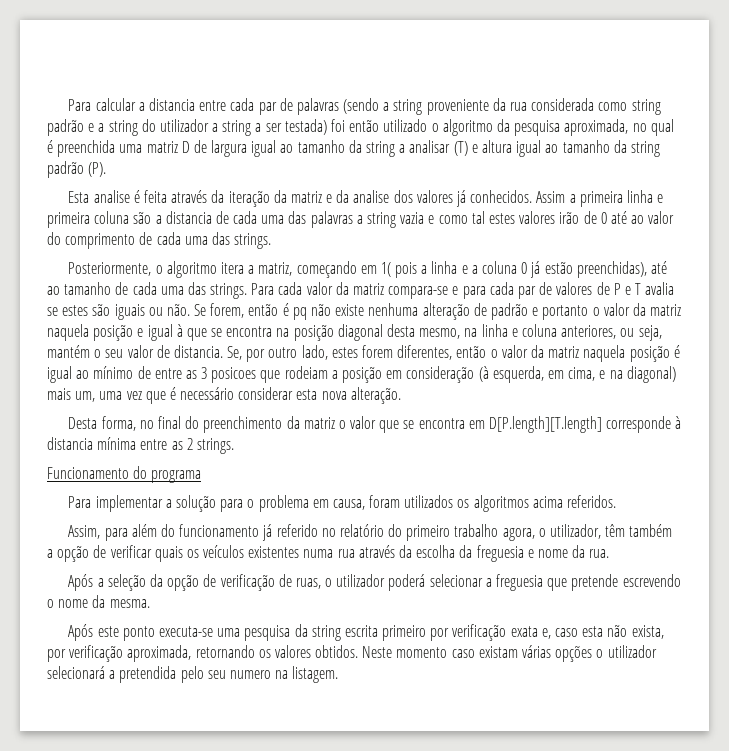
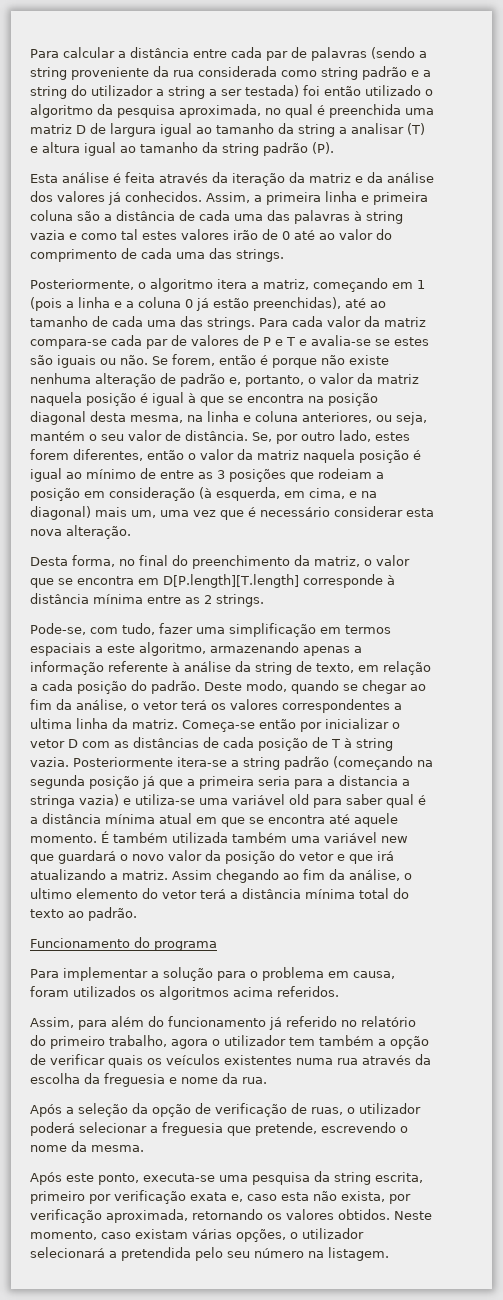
[148,98,195,111] distancia -> [130,47,189,58] distância
[93,190,130,203] analise -> [62,172,109,183] análise
[353,190,390,203] analise -> [387,172,434,183] análise
[536,191,566,203] Assim -> [206,192,250,203] Assim,
[165,211,212,224] distancia -> [116,210,175,221] distância
[356,215,363,224] a -> [354,211,362,221] à
[380,262,418,278] 1( pois -> [417,280,425,289] [30,297,62,311] 1 (pois
[452,286,486,299] e para -> (107, 344) none
[645,282,675,295] avalia -> [299,335,371,346] e avalia-se
[292,307,307,320] pq -> [272,358,317,368] porque
[532,303,682,320] [47,324,144,341] e portanto o valor da matriz naquela posição e -> [229,373,419,387] [30,392,148,406] e, portanto, o valor da matriz naquela posição é
[419,328,461,339] mesmo, -> [130,415,183,423] mesma,
[173,345,223,358] distancia. -> [185,430,248,441] distância.
[211,367,257,383] posicoes -> [229,469,286,482] posições
[303,417,335,429] matriz -> [314,556,360,567] matriz,
[47,437,93,450] distancia -> [30,593,89,604] distância
(234, 446) none -> [30,623,391,637] [30,642,362,656] [30,661,431,675] [30,680,426,694] [30,699,402,713] [30,718,400,732] [30,737,393,751] [30,756,433,770] [30,775,410,789] [30,794,426,808] [30,813,398,827] [30,831,408,843] [30,850,394,864] [30,869,412,883] [30,888,409,899] [30,907,137,921] // Pode-se, com tudo, fazer uma simplificação em termos espaciais a este algoritmo, armazenando apenas a informação referente à análise da string de texto, em relação a cada posição do padrão. Deste modo, quando se chegar ao fim da análise, o vetor terá os valores correspondentes a ultima linha da matriz. Começa-se então por inicializar o vetor D com as distâncias de cada posição de T à string vazia. Posteriormente itera-se a string padrão (começando na segunda posição já que a primeira seria para a distancia a stringa vazia) e utiliza-se uma variável old para saber qual é a distância mínima atual em que se encontra até aquele momento. É também utilizada também uma variável new que guardará o novo valor da posição do vetor e que irá atualizando a matriz. Assim chegando ao fim da análise, o ultimo elemento do vetor terá a distância mínima total do texto ao padrão.
[454,524,626,541] trabalho agora, o utilizador, têm -> [109,1035,315,1049] trabalho, agora o utilizador tem
[571,574,619,591] pretende -> [255,1122,317,1136] pretende,
[122,626,155,641] ponto -> [98,1173,139,1185] ponto,
[344,625,378,637] escrita -> [375,1172,423,1183] escrita,
[396,647,448,658] momento -> [30,1230,97,1240] momento,
[555,645,593,662] opções -> [236,1229,286,1242] opções,
[229,670,271,679] numero -> [254,1248,304,1258] número

